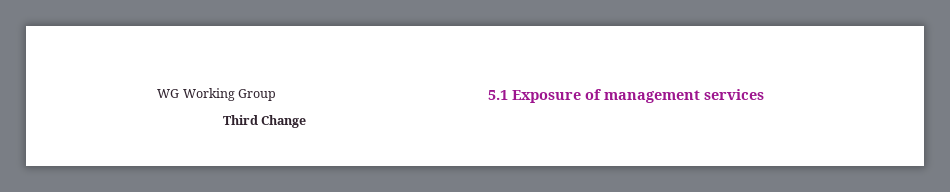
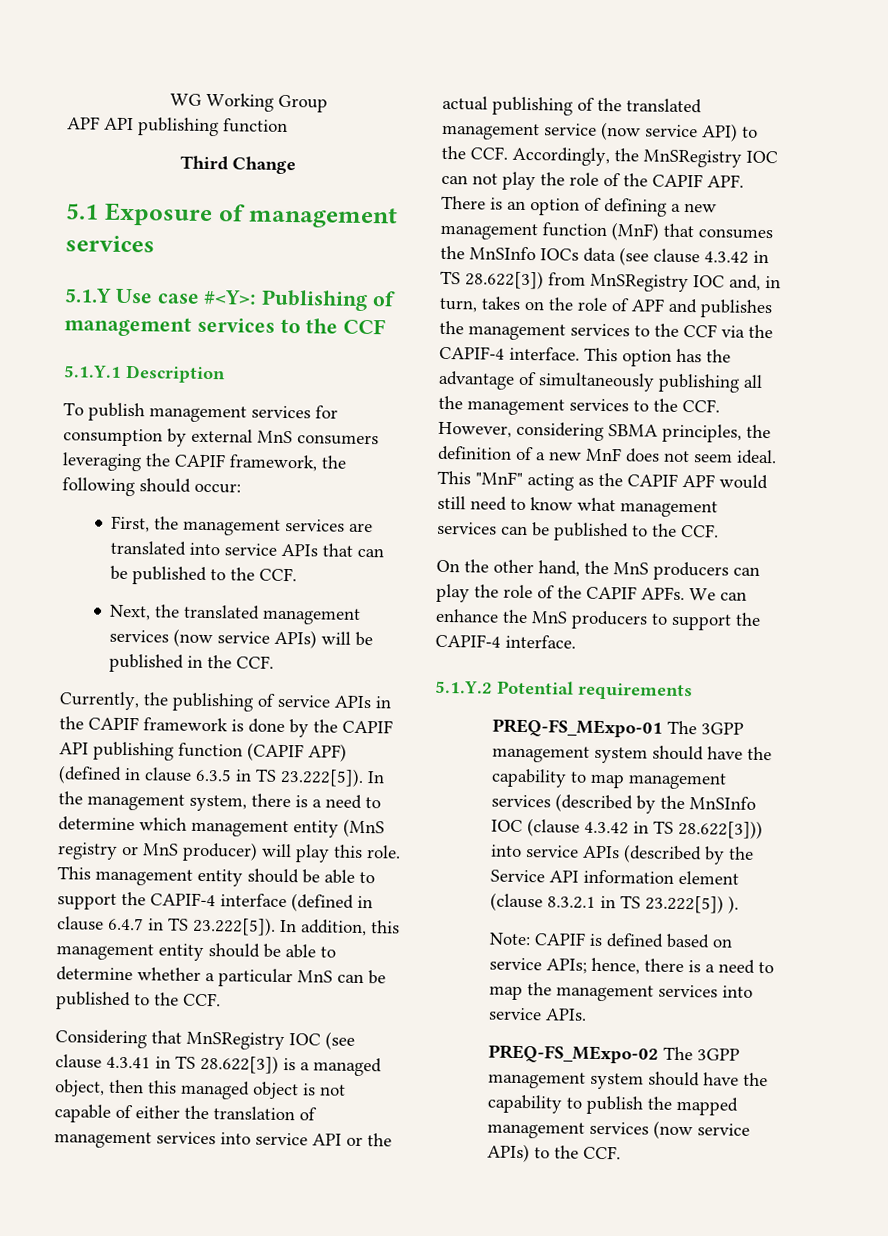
(277, 95) none -> [67,116,288,137] // APF API publishing function
(764, 94) none -> [64,288,397,312] [64,316,387,337] [63,364,226,384] [63,402,338,423] [63,428,379,447] [62,452,347,472] [62,477,241,497] [111,515,374,536] [110,540,385,558] [110,565,298,586] [109,604,362,625] [109,628,374,649] [109,653,275,673] [59,691,392,712] [59,716,393,738] [59,741,347,762] [58,765,385,787] [58,791,381,812] [58,816,385,838] [57,841,401,863] [57,866,375,887] [57,891,373,912] [57,916,400,937] [56,943,336,962] [56,966,386,988] [56,991,221,1011] [55,1029,355,1051] [55,1054,382,1077] [54,1079,346,1100] [54,1104,317,1123] [54,1131,392,1149] [442,95,702,116] [442,121,758,142] [441,145,778,168] [441,171,744,191] [441,195,717,217] [440,222,773,241] [440,245,769,266] [440,270,781,293] [439,296,773,319] [439,320,773,341] [439,345,731,367] [438,370,763,393] [438,395,720,416] [438,421,771,443] [437,445,777,465] [437,470,768,491] [437,495,718,518] [437,521,719,542] [436,559,760,581] [436,583,747,603] [435,608,761,631] [435,633,576,649] [435,680,693,701] [492,718,745,738] [492,745,773,764] [491,768,728,790] [491,793,757,814] [491,818,764,840] [491,844,755,865] [490,869,740,885] [490,892,740,914] [489,932,733,949] [489,957,775,975] [489,982,754,1002] [488,1007,588,1021] [488,1044,741,1064] [488,1071,769,1090] [487,1094,739,1116] [487,1120,751,1140] [487,1143,622,1163] // 5.1.Y Use case #<Y>: Publishing of management services to the CCF // 5.1.Y.1 Description // To publish management services for consumption by external MnS consumers leveraging the CAPIF framework, the following should occur: // First, the management services are translated into service APIs that can be published to the CCF. // Next, the translated management services (now service APIs) will be published in the CCF. // Currently, the publishing of service APIs in the CAPIF framework is done by the CAPIF API publishing function (CAPIF APF) (defined in clause 6.3.5 in TS 23.222[5]). In the management system, there is a need to determine which management entity (MnS registry or MnS producer) will play this role. This management entity should be able to support the CAPIF-4 interface (defined in clause 6.4.7 in TS 23.222[5]). In addition, this management entity should be able to determine whether a particular MnS can be published to the CCF. // Considering that MnSRegistry IOC (see clause 4.3.41 in TS 28.622[3]) is a managed object, then this managed object is not capable of either the translation of management services into service API or the actual publishing of the translated management service (now service API) to the CCF. Accordingly, the MnSRegistry IOC can not play the role of the CAPIF APF. There is an option of defining a new management function (MnF) that consumes the MnSInfo IOCs data (see clause 4.3.42 in TS 28.622[3]) from MnSRegistry IOC and, in turn, takes on the role of APF and publishes the management services to the CCF via the CAPIF-4 interface. This option has the advantage of simultaneously publishing all the management services to the CCF. However, considering SBMA principles, the definition of a new MnF does not seem ideal. This "MnF" acting as the CAPIF APF would still need to know what management services can be published to the CCF. // On the other hand, the MnS producers can play the role of the CAPIF APFs. We can enhance the MnS producers to support the CAPIF-4 interface. // 5.1.Y.2 Potential requirements // PREQ-FS_MExpo-01 The 3GPP management system should have the capability to map management services (described by the MnSInfo IOC (clause 4.3.42 in TS 28.622[3])) into service APIs (described by the Service API information element (clause 8.3.2.1 in TS 23.222[5]) ). // Note: CAPIF is defined based on service APIs; hence, there is a need to map the management services into service APIs. // PREQ-FS_MExpo-02 The 3GPP management system should have the capability to publish the mapped management services (now service APIs) to the CCF.

